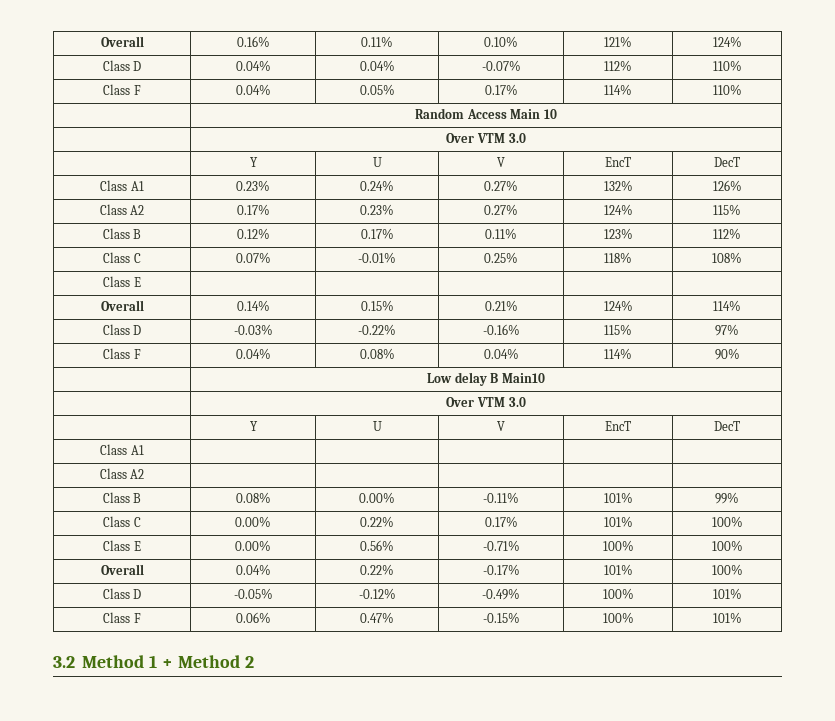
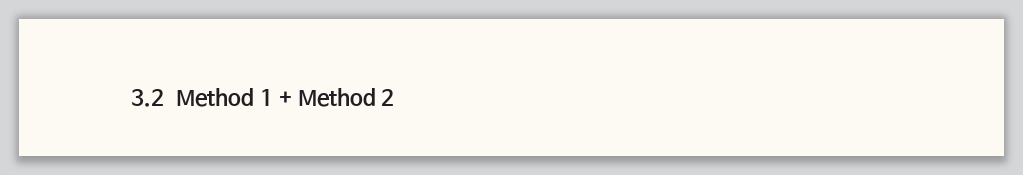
[100,36,144,47] [236,36,270,47] [361,36,393,47] [484,36,518,47] [604,36,632,47] [712,36,742,47] [102,60,142,71] [235,60,271,71] [359,60,395,71] [481,60,521,71] [604,60,632,71] [712,60,742,71] [103,84,141,95] [235,84,271,95] [359,84,395,95] [484,84,518,95] [604,84,632,95] [712,84,742,95] [415,108,557,119] [446,133,526,143] [249,157,258,167] [372,157,382,167] [497,157,505,167] [605,157,631,167] [714,157,740,167] [100,180,144,191] [236,180,270,191] [360,180,394,191] [484,180,518,191] [603,180,633,191] [712,180,742,191] [99,204,145,215] [236,204,270,215] [360,204,394,215] [484,204,518,215] [603,204,633,215] [713,204,741,215] [102,228,142,239] [236,228,270,239] [360,228,394,239] [485,228,517,239] [603,228,633,239] [713,228,741,239] [103,252,141,263] [235,252,271,263] [358,252,396,263] [484,252,518,263] [604,252,632,263] [712,252,742,263] [103,276,141,287] [100,300,144,311] [236,300,270,311] [360,300,394,311] [484,300,518,311] [603,300,633,311] [713,300,741,311] [102,324,142,335] [233,324,273,335] [358,324,396,335] [482,324,520,335] [604,324,632,335] [715,324,739,336] [103,348,141,359] [235,348,271,359] [359,348,395,359] [483,348,519,359] [604,348,632,359] [714,348,740,360] [427,372,545,386] [446,397,526,407] [249,421,258,431] [372,421,382,431] [497,421,505,431] [605,421,631,431] [714,421,740,431] [100,444,144,455] [99,468,145,479] [102,492,142,503] [235,492,271,503] [359,492,395,503] [483,492,519,503] [603,492,633,503] [715,492,739,504] [103,516,141,527] [235,516,271,527] [360,516,394,527] [484,516,518,527] [603,516,633,527] [711,516,743,527] [103,540,141,551] [235,540,271,551] [360,540,394,551] [482,540,520,551] [602,540,634,551] [711,540,743,551] [100,564,144,575] [235,564,271,575] [360,564,394,575] [482,564,520,575] [603,564,633,575] [711,564,743,575] [102,588,142,599] [233,588,273,599] [358,588,396,599] [482,588,520,600] [602,588,634,599] [712,588,742,599] [103,612,141,623] [235,612,271,623] [360,612,394,623] [482,612,520,623] [602,612,634,623] [712,612,742,623] Overall | 0.16% | 0.11% | 0.10% | 121% | 124% // Class D | 0.04% | 0.04% | -0.07% | 112% | 110% // Class F | 0.04% | 0.05% | 0.17% | 114% | 110% // | Random Access Main 10 // | Over VTM 3.0 // | Y | U | V | EncT | DecT // Class A1 | 0.23% | 0.24% | 0.27% | 132% | 126% // Class A2 | 0.17% | 0.23% | 0.27% | 124% | 115% // Class B | 0.12% | 0.17% | 0.11% | 123% | 112% // Class C | 0.07% | -0.01% | 0.25% | 118% | 108% // Class E | | | | | // Overall | 0.14% | 0.15% | 0.21% | 124% | 114% // Class D | -0.03% | -0.22% | -0.16% | 115% | 97% // Class F | 0.04% | 0.08% | 0.04% | 114% | 90% // | Low delay B Main10 // | Over VTM 3.0 // | Y | U | V | EncT | DecT // Class A1 | | | | | // Class A2 | | | | | // Class B | 0.08% | 0.00% | -0.11% | 101% | 99% // Class C | 0.00% | 0.22% | 0.17% | 101% | 100% // Class E | 0.00% | 0.56% | -0.71% | 100% | 100% // Overall | 0.04% | 0.22% | -0.17% | 101% | 100% // Class D | -0.05% | -0.12% | -0.49% | 100% | 101% // Class F | 0.06% | 0.47% | -0.15% | 100% | 101% // -> (131, 98) none

